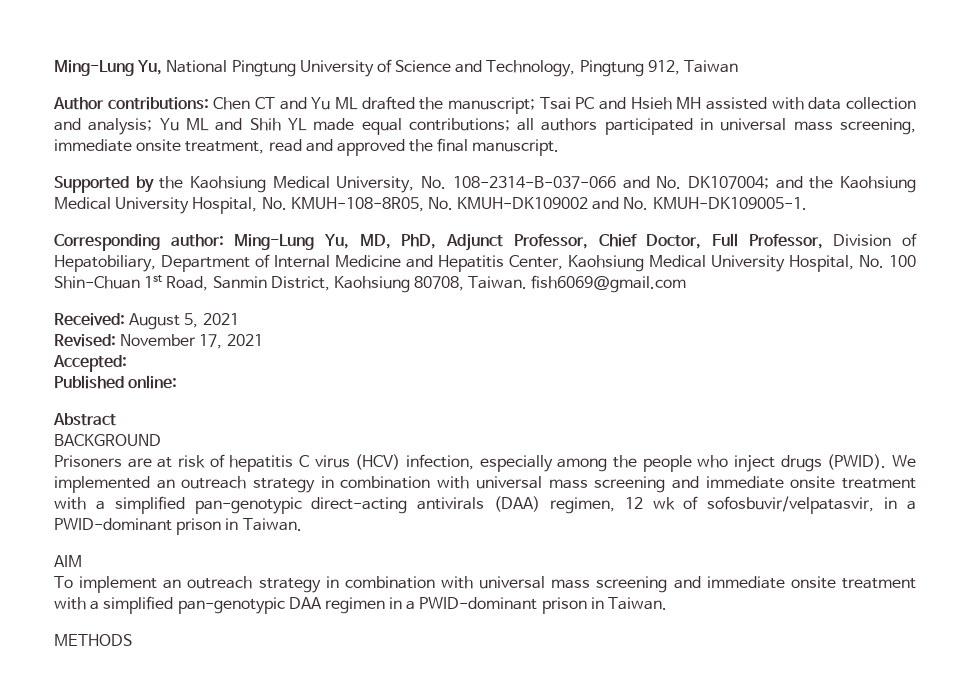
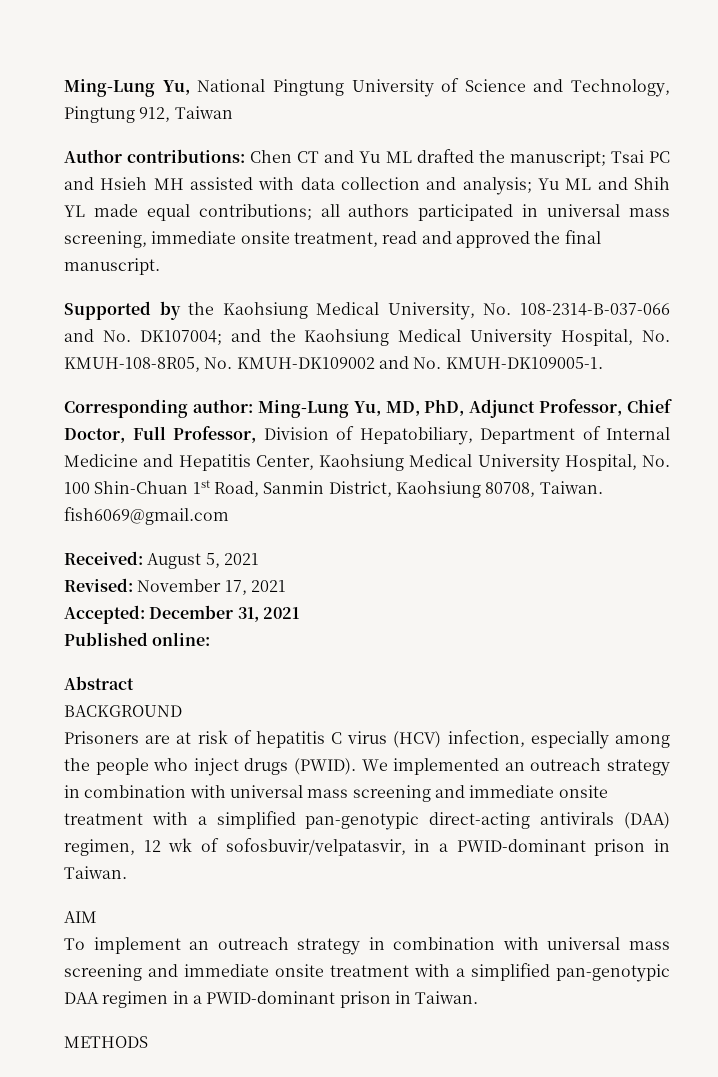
(127, 363) none -> [149,605,299,622] December 31, 2021

